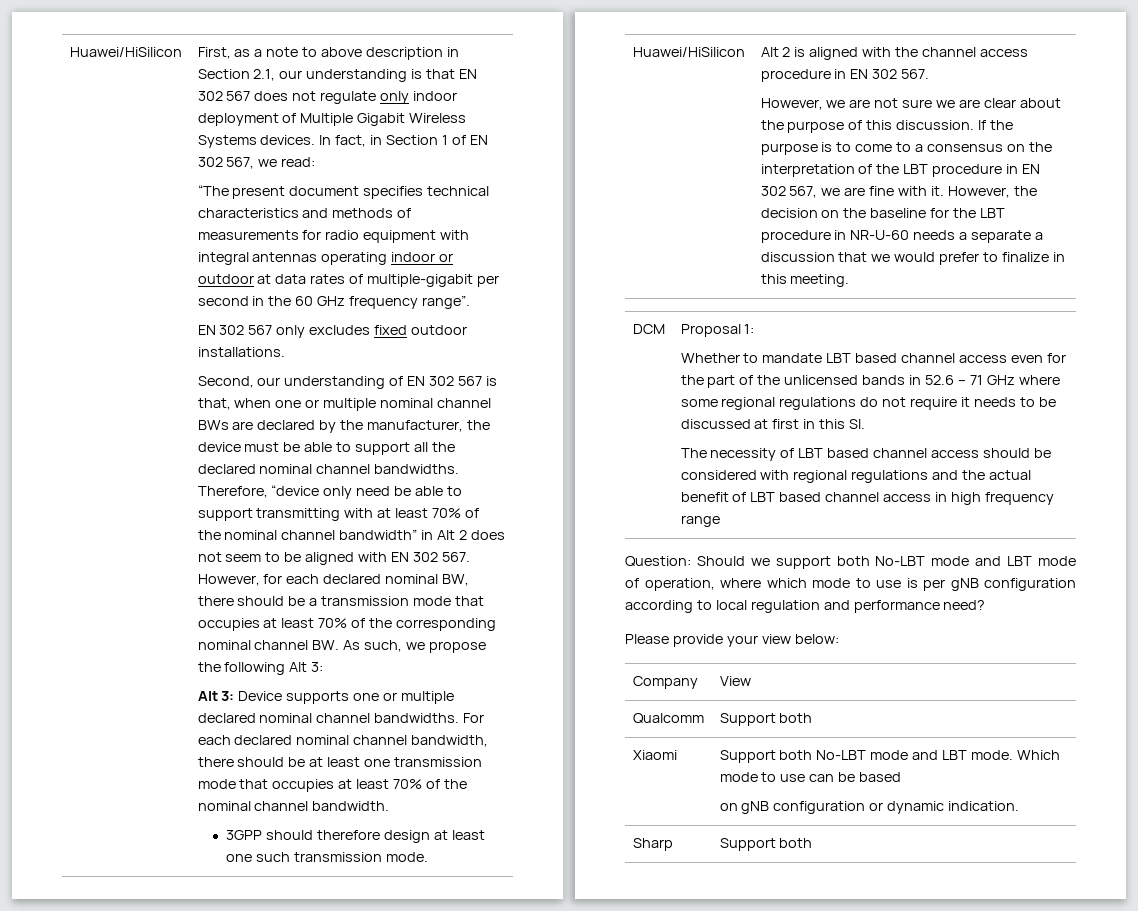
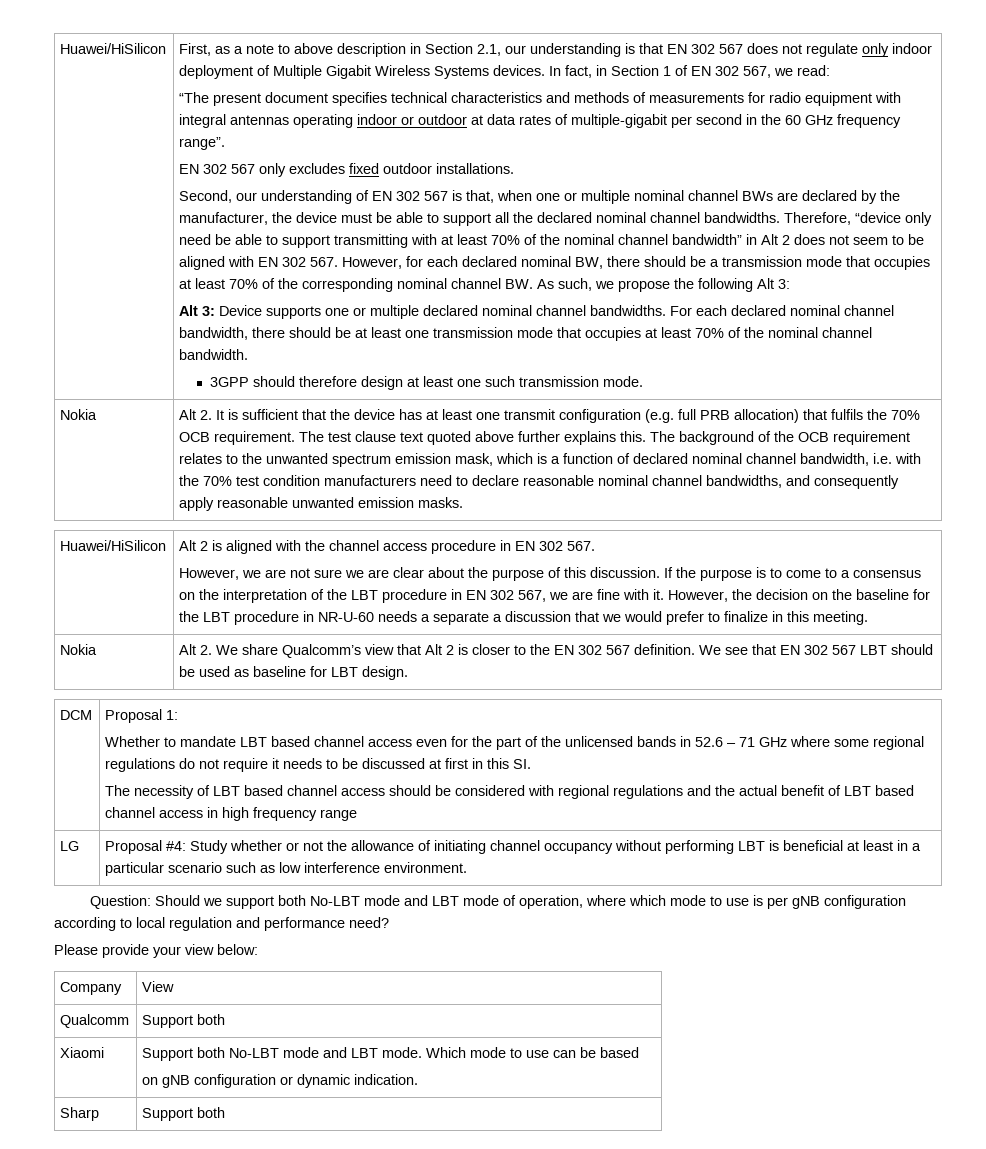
(428, 857) none -> [60,409,98,420] [179,409,921,423] [179,431,911,445] [179,453,922,467] [179,475,900,489] [179,497,464,511] // Nokia | Alt 2. It is sufficient that the device has at least one transmit configuration (e.g. full PRB allocation) that fulfils the 70% OCB requirement. The test clause text quoted above further explains this. The background of the OCB requirement relates to the unwanted spectrum emission mask, which is a function of declared nominal channel bandwidth, i.e. with the 70% test condition manufacturers need to declare reasonable nominal channel bandwidths, and consequently apply reasonable unwanted emission masks.
(850, 280) none -> [60,644,98,655] [179,644,934,658] [179,666,409,680] // Nokia | Alt 2. We share Qualcomm’s view that Alt 2 is closer to the EN 302 567 definition. We see that EN 302 567 LBT should be used as baseline for LBT design.
(720, 521) none -> [60,841,80,851] [105,840,922,854] [105,862,468,876] // LG | Proposal #4: Study whether or not the allowance of initiating channel occupancy without performing LBT is beneficial at least in a particular scenario such as low interference environment.

